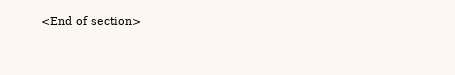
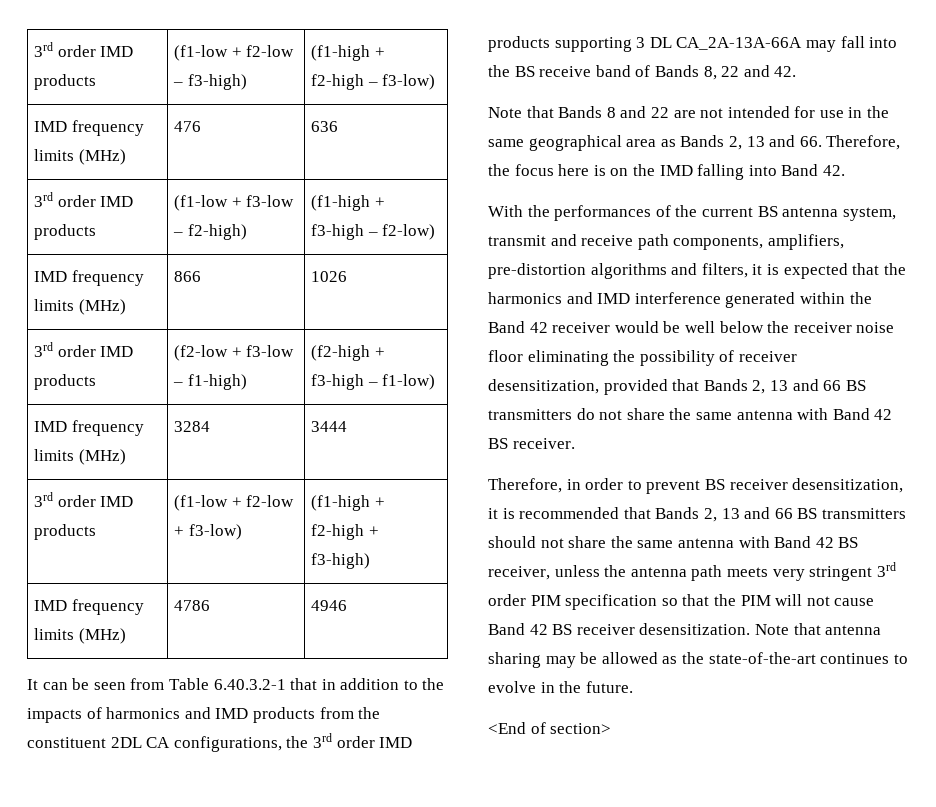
(41, 20) none -> [34,42,134,57] [34,74,97,90] [174,45,295,61] [173,74,247,90] [311,45,385,61] [311,74,436,90] [34,120,144,136] [34,149,126,165] [174,121,202,132] [311,121,339,132] [34,192,134,207] [34,224,97,240] [174,195,295,211] [173,224,247,240] [311,195,385,211] [311,224,436,240] [34,270,144,286] [34,299,126,315] [174,271,202,282] [311,271,348,282] [34,342,134,357] [34,374,97,390] [174,345,295,361] [173,374,247,390] [311,345,385,361] [311,374,436,390] [34,420,144,436] [34,449,126,465] [174,421,211,432] [311,421,348,432] [34,492,134,507] [34,524,97,540] [174,495,295,511] [174,524,242,540] [311,495,385,511] [311,524,379,540] [311,553,371,569] [34,599,144,615] [34,628,126,644] [174,600,211,611] [311,600,348,611] [27,678,445,690] [27,707,381,723] [27,733,413,752] [488,36,898,52] [488,65,797,80] [488,106,890,118] [488,135,901,151] [488,164,845,180] [488,205,896,221] [488,234,844,250] [488,263,906,279] [488,292,872,308] [488,321,895,333] [488,350,797,366] [488,379,866,395] [488,408,893,420] [488,438,575,449] [488,478,904,494] [488,507,906,522] [488,536,859,548] [488,562,896,581] [488,594,875,610] [488,623,882,635] [488,652,908,668] [488,681,633,693] 3rd order IMD products | (f1-low + f2-low – f3-high) | (f1-high + f2-high – f3-low) // IMD frequency limits (MHz) | 476 | 636 // 3rd order IMD products | (f1-low + f3-low – f2-high) | (f1-high + f3-high – f2-low) // IMD frequency limits (MHz) | 866 | 1026 // 3rd order IMD products | (f2-low + f3-low – f1-high) | (f2-high + f3-high – f1-low) // IMD frequency limits (MHz) | 3284 | 3444 // 3rd order IMD products | (f1-low + f2-low + f3-low) | (f1-high + f2-high + f3-high) // IMD frequency limits (MHz) | 4786 | 4946 // It can be seen from Table 6.40.3.2-1 that in addition to the impacts of harmonics and IMD products from the constituent 2DL CA configurations, the 3rd order IMD products supporting 3 DL CA_2A-13A-66A may fall into the BS receive band of Bands 8, 22 and 42. // Note that Bands 8 and 22 are not intended for use in the same geographical area as Bands 2, 13 and 66. Therefore, the focus here is on the IMD falling into Band 42. // With the performances of the current BS antenna system, transmit and receive path components, amplifiers, pre-distortion algorithms and filters, it is expected that the harmonics and IMD interference generated within the Band 42 receiver would be well below the receiver noise floor eliminating the possibility of receiver desensitization, provided that Bands 2, 13 and 66 BS transmitters do not share the same antenna with Band 42 BS receiver. // Therefore, in order to prevent BS receiver desensitization, it is recommended that Bands 2, 13 and 66 BS transmitters should not share the same antenna with Band 42 BS receiver, unless the antenna path meets very stringent 3rd order PIM specification so that the PIM will not cause Band 42 BS receiver desensitization. Note that antenna sharing may be allowed as the state-of-the-art continues to evolve in the future. //

